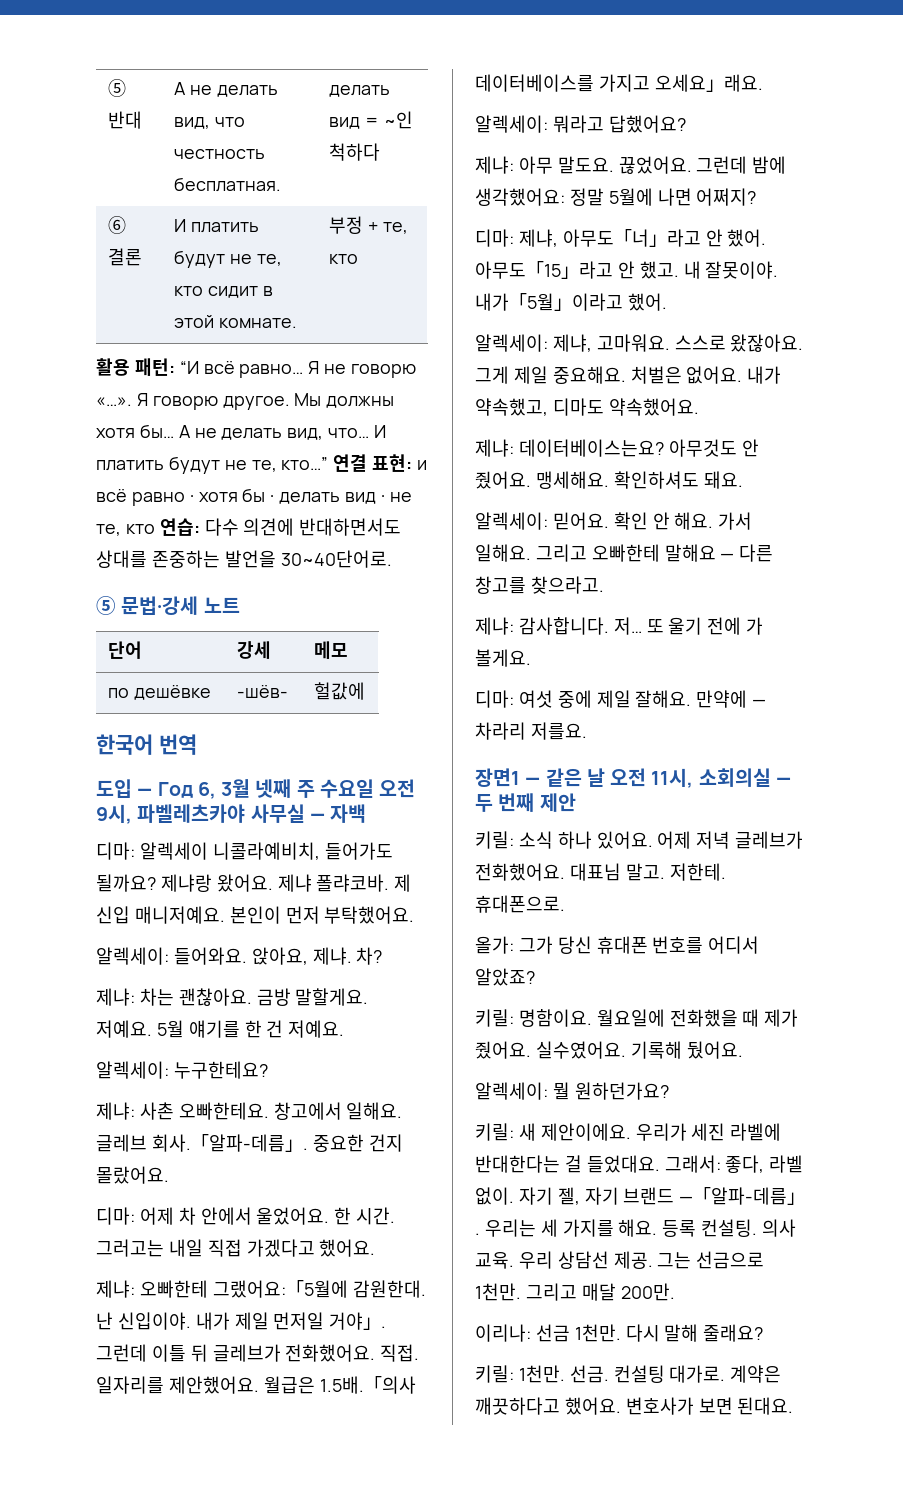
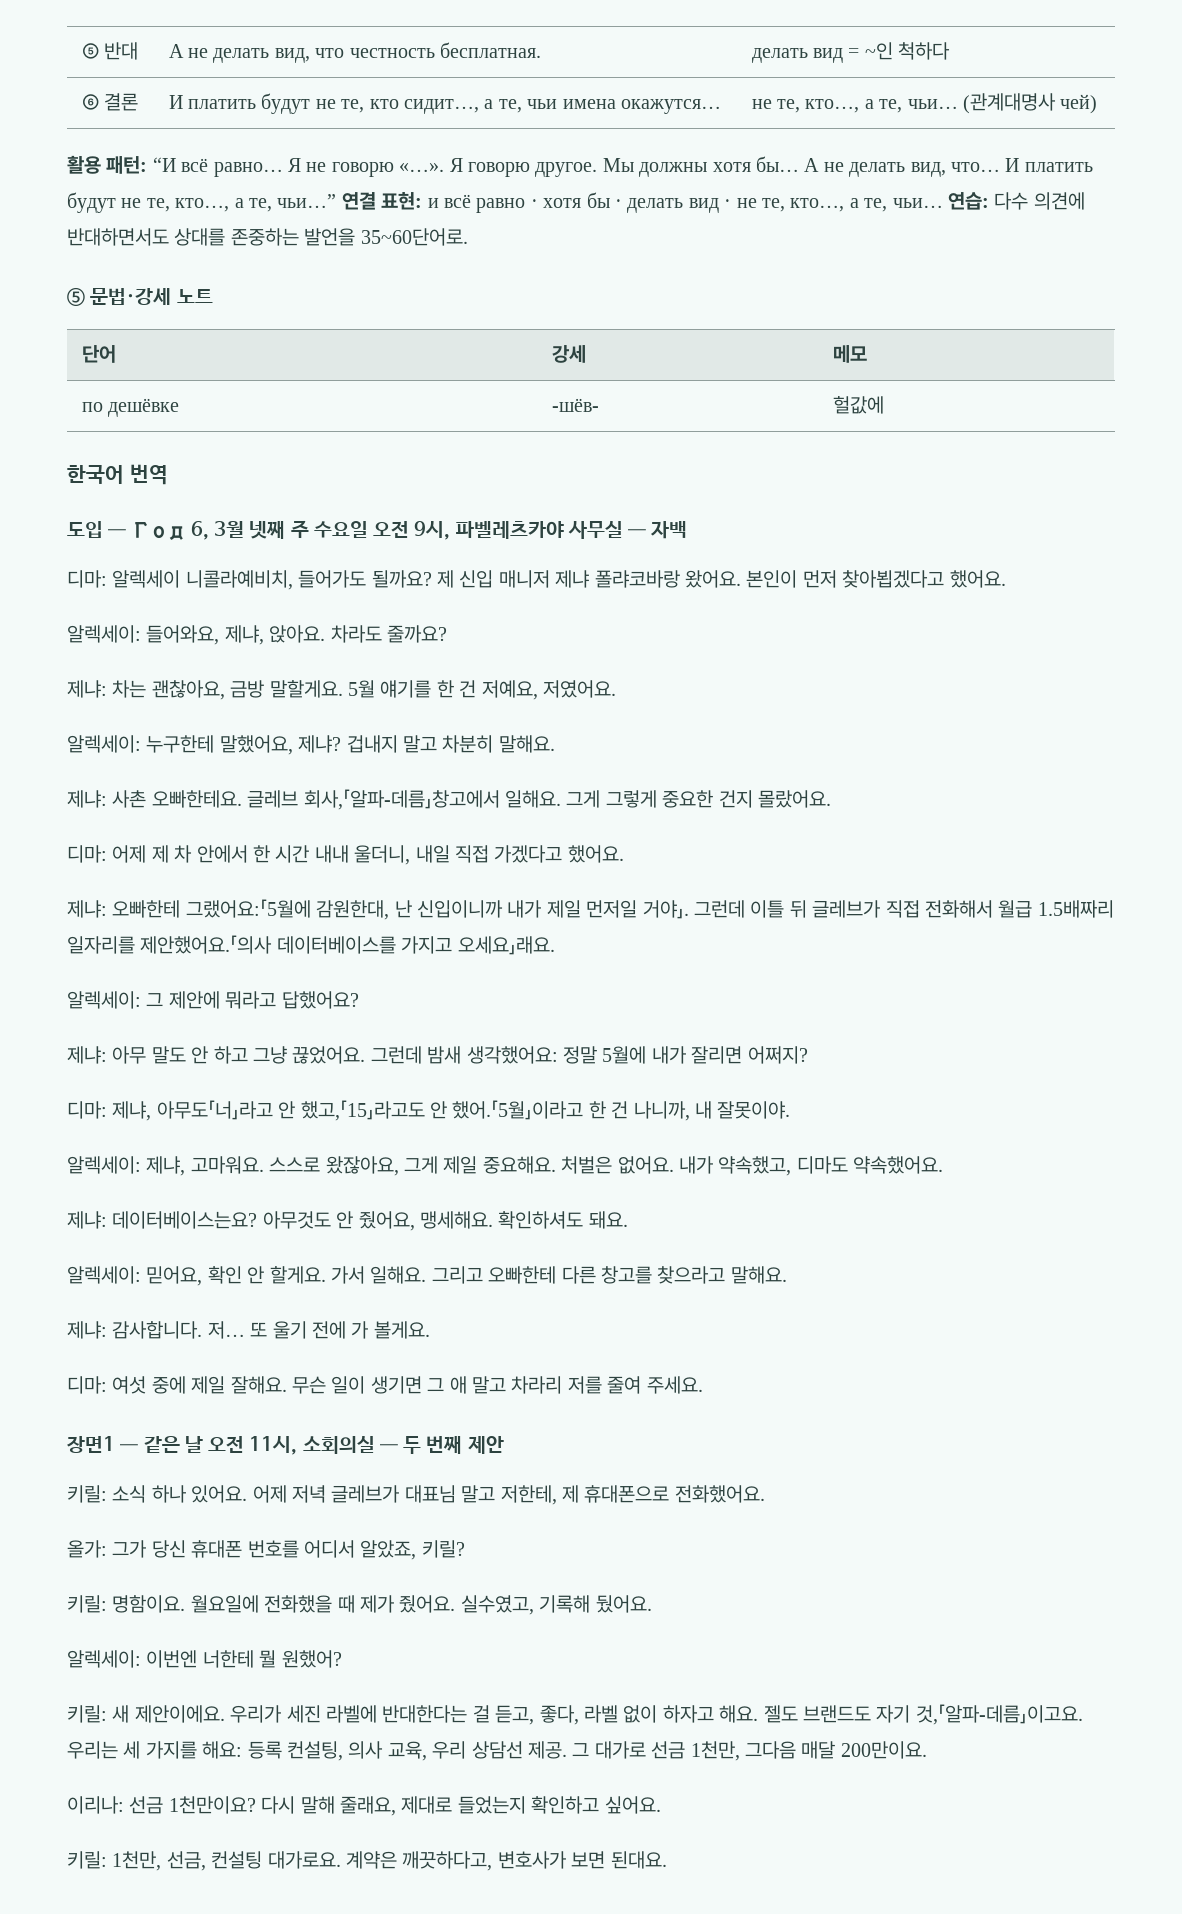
[208,286,273,298] [174,315,298,328] [329,216,408,234] [329,254,359,264] сидит в этой комнате. | 부정 + те, кто -> [403,99,721,114] [751,93,1098,114] сидит…, а те, чьи имена окажутся… | не те, кто…, а те, чьи… (관계대명사 чей)
[281,457,329,470] кто…” -> [175,194,337,212] кто…, а те, чьи…”
[125,524,155,534] кто -> [790,198,943,212] кто…, а те, чьи…
[280,550,392,568] 30~40단어로. -> [360,228,468,246] 35~60단어로.
[160,874,412,892] [96,906,415,924] [96,947,383,965] 제냐랑 왔어요. 제냐 폴랴코바. 제 신입 매니저예요. 본인이 먼저 부탁했어요. // 알렉세이: 들어와요. 앉아요, 제냐. 차? -> [437,570,1006,588] [67,625,447,645] 제 신입 매니저 제냐 폴랴코바랑 왔어요. 본인이 먼저 찾아뵙겠다고 했어요. // 알렉세이: 들어와요, 제냐, 앉아요. 차라도 줄까요?
[178,988,252,1006] 괜찮아요. -> [151,680,225,700] 괜찮아요,
[96,1020,152,1038] 저예요. -> (343, 689) none
[288,1020,345,1038] [96,1061,268,1079] [96,1102,403,1120] [96,1134,308,1152] 저예요. // 알렉세이: 누구한테요? // 제냐: 사촌 오빠한테요. 창고에서 일해요. 글레브 회사.「알파-데름」. -> [481,680,616,700] [67,735,555,755] [67,789,657,810] 저예요, 저였어요. // 알렉세이: 누구한테 말했어요, 제냐? 겁내지 말고 차분히 말해요. // 제냐: 사촌 오빠한테요. 글레브 회사,「알파-데름」창고에서 일해요. 그게 그렇게
(174, 1216) none -> [151,845,169,863] 제
[256,1207,396,1225] [96,1239,164,1257] 울었어요. 한 시간. 그러고는 -> [253,845,411,865] 한 시간 내내 울더니,
[352,1280,426,1298] [96,1312,191,1330] 감원한대. 난 신입이야. -> [316,900,503,920] 감원한대, 난 신입이니까
[285,1344,420,1362] [96,1376,364,1394] 전화했어요. 직접. 일자리를 제안했어요. 월급은 1.5배. -> [885,900,1114,918] [67,936,231,954] 직접 전화해서 월급 1.5배짜리 일자리를 제안했어요.
(548, 124) none -> [146,991,220,1009] 그 제안에
[557,156,614,174] 말도요. -> [151,1046,287,1064] 말도 안 하고 그냥
[752,156,787,174] 밤에 -> [427,1046,462,1064] 밤새
[657,188,692,206] 나면 -> [651,1046,743,1064] 내가 잘리면
[727,229,767,247] [475,261,779,279] [475,293,667,311] 했어. 아무도「15」라고 안 했고. 내 잘못이야. 내가「5월」이라고 했어. -> [300,1100,791,1121] 했고,「15」라고도 안 했어.「5월」이라고 한 건 나니까, 내 잘못이야.
[730,334,804,352] 왔잖아요. -> [325,1156,399,1176] 왔잖아요,
[475,471,531,489] 줬어요. -> [358,1211,415,1231] 줬어요,
[552,512,609,530] 믿어요. -> [146,1266,203,1286] 믿어요,
[674,512,714,530] 해요. -> [269,1266,326,1284] 할게요.
[664,544,774,562] [475,576,604,594] 말해요 — 다른 창고를 찾으라고. -> [561,1266,787,1284] 다른 창고를 찾으라고 말해요.
[696,690,767,708] [475,722,587,740] 만약에 — 차라리 저를요. -> [292,1376,703,1394] 무슨 일이 생기면 그 애 말고 차라리 저를 줄여 주세요.
[475,863,726,881] [475,895,565,913] 전화했어요. 대표님 말고. 저한테. 휴대폰으로. -> [404,1485,765,1505] 대표님 말고 저한테, 제 휴대폰으로 전화했어요.
[475,968,535,986] 알았죠? -> [360,1540,465,1560] 알았죠, 키릴?
[535,1041,626,1059] 실수였어요. -> [460,1595,534,1615] 실수였고,
[552,1082,669,1100] 뭘 원하던가요? -> [146,1650,342,1668] 이번엔 너한테 뭘 원했어?
[586,1155,804,1173] [475,1187,806,1205] [475,1233,480,1235] 들었대요. 그래서: 좋다, 라벨 없이. 자기 젤, 자기 브랜드 —「알파-데름」. -> [495,1704,1083,1725] 듣고, 좋다, 라벨 없이 하자고 해요. 젤도 브랜드도 자기 것,「알파-데름」이고요.
[618,1219,797,1237] [475,1251,765,1269] [475,1283,675,1301] 해요. 등록 컨설팅. 의사 교육. 우리 상담선 제공. 그는 선금으로 1천만. 그리고 매달 200만. -> [202,1741,927,1761] 해요: 등록 컨설팅, 의사 교육, 우리 상담선 제공. 그 대가로 선금 1천만, 그다음 매달 200만이요.
[574,1324,621,1342] 1천만. -> [168,1796,256,1814] 1천만이요?
[703,1324,764,1342] [475,1365,782,1383] [475,1397,621,1415] 줄래요? // 키릴: 1천만. 선금. 컨설팅 대가로. 계약은 깨끗하다고 했어요. -> [340,1796,661,1816] [67,1851,493,1871] 줄래요, 제대로 들었는지 확인하고 싶어요. // 키릴: 1천만, 선금, 컨설팅 대가로요. 계약은 깨끗하다고,

